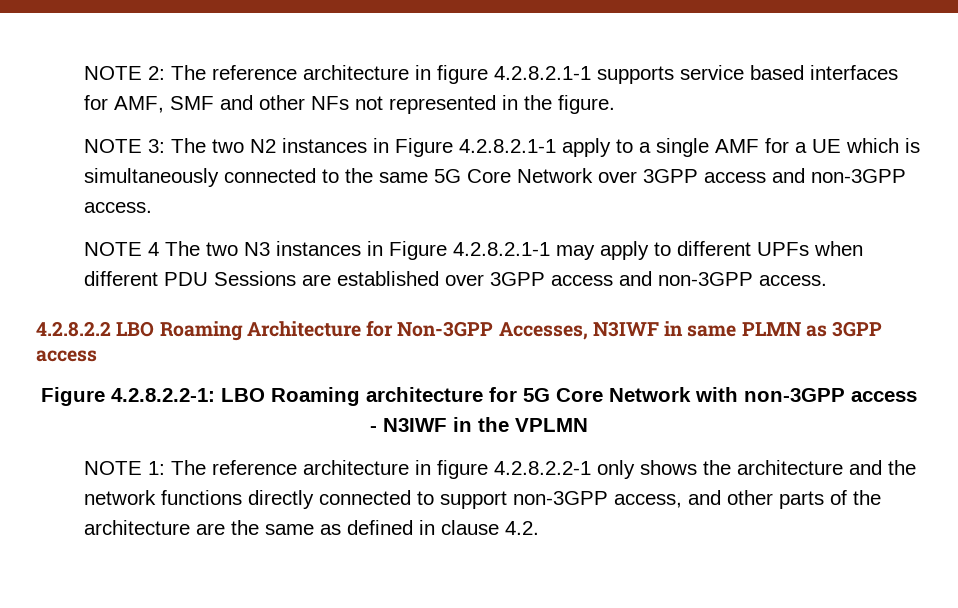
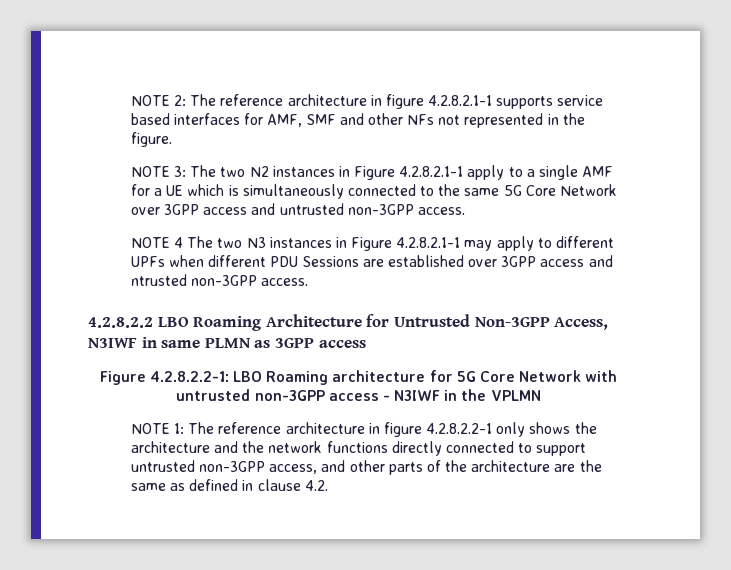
(806, 175) none -> [279,203,344,215] untrusted
(653, 278) none -> [130,274,187,286] ntrusted
[397,321,588,340] Non-3GPP Accesses, -> [393,314,609,330] Untrusted Non-3GPP Access,
(738, 394) none -> [176,389,251,401] untrusted
(508, 500) none -> [130,460,195,472] untrusted

